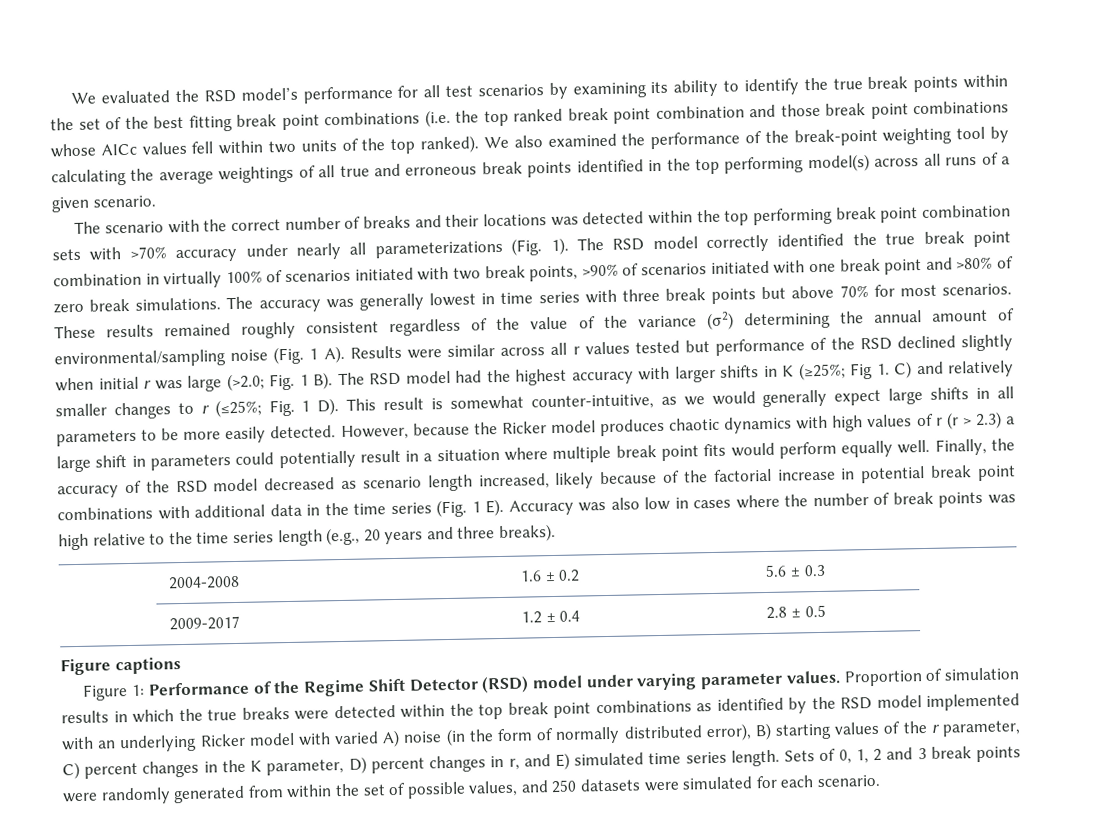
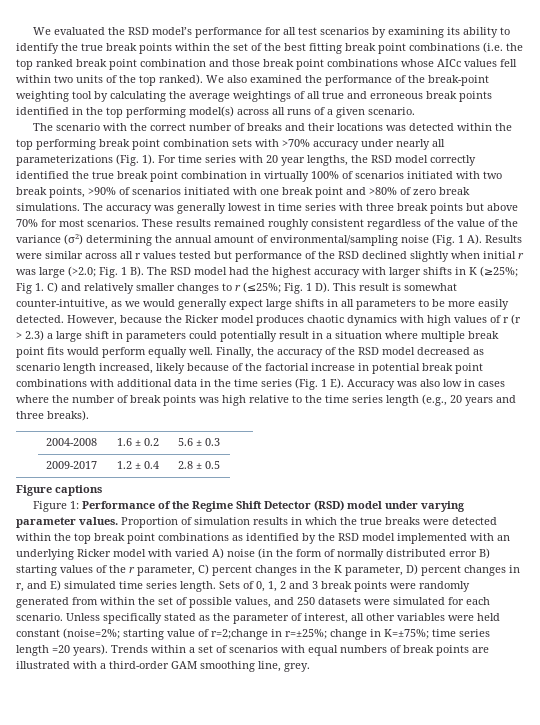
[576,237,604,251] The -> [158,155,368,166] For time series with 20 year lengths, the
[705,723,752,742] error), -> [449,551,477,557] error
(881, 781) none -> [66,613,500,624] [16,628,490,640] [16,644,489,656] [16,661,310,672] Unless specifically stated as the parameter of interest, all other variables were held constant (noise=2%; starting value of r=2;change in r=±25%; change in K=±75%; time series length =20 years). Trends within a set of scenarios with equal numbers of break points are illustrated with a third-order GAM smoothing line, grey.

